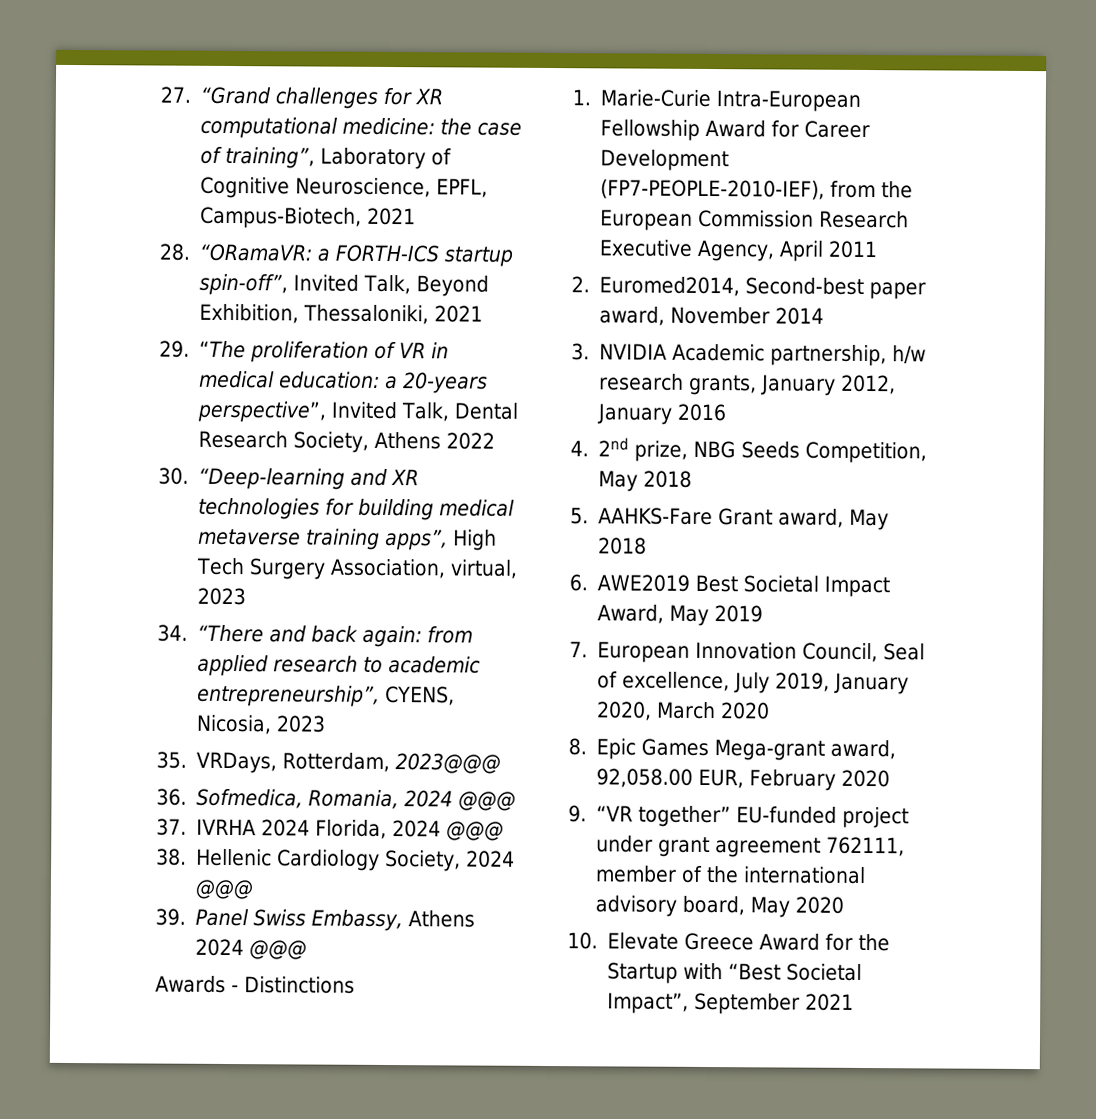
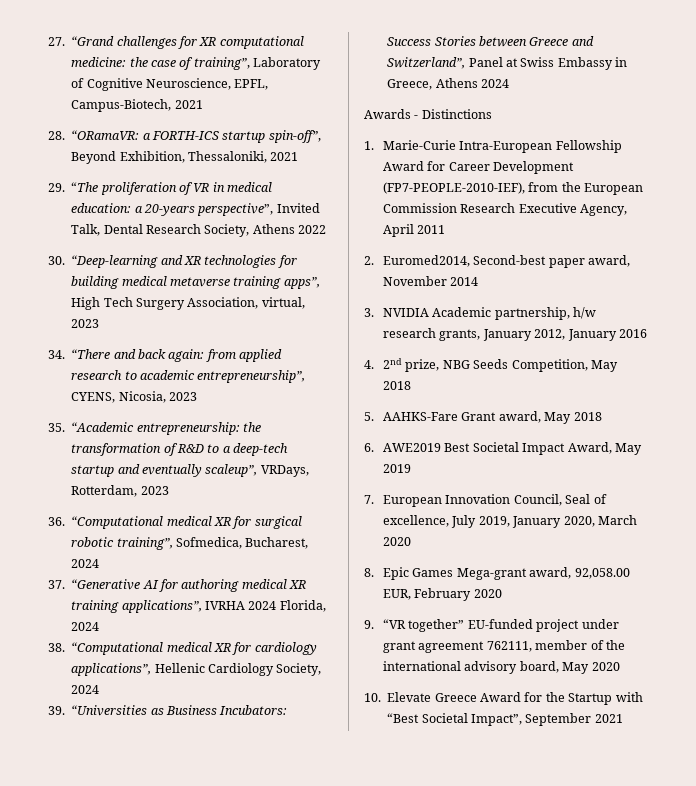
[293,274,412,295] Invited Talk, -> (321, 136) none
(187, 760) none -> [71,422,261,435] [71,443,289,456] [71,464,258,477] “Academic entrepreneurship: the transformation of R&D to a deep-tech startup and eventually scaleup”,
[395,753,502,774] 2023@@@ -> [140,486,169,495] 2023
[196,788,517,811] Sofmedica, Romania, 2024 @@@ -> [71,516,302,529] [71,537,309,550] [71,559,100,568] “Computational medical XR for surgical robotic training”, Sofmedica, Bucharest, 2024
(187, 827) none -> [71,579,307,592] [71,600,202,613] “Generative AI for authoring medical XR training applications”,
[446,821,505,841] @@@ -> (100, 626) none
(187, 857) none -> [71,642,317,655] [71,663,152,676] “Computational medical XR for cardiology applications”,
[195,879,254,900] @@@ -> (100, 689) none
[195,908,404,932] Panel Swiss Embassy, -> [71,705,288,716] [387,36,594,47] [387,57,628,70] [387,79,433,90] “Universities as Business Incubators: Success Stories between Greece and Switzerland”, Panel at Swiss Embassy in Greece,
[249,940,308,960] @@@ -> (509, 83) none

